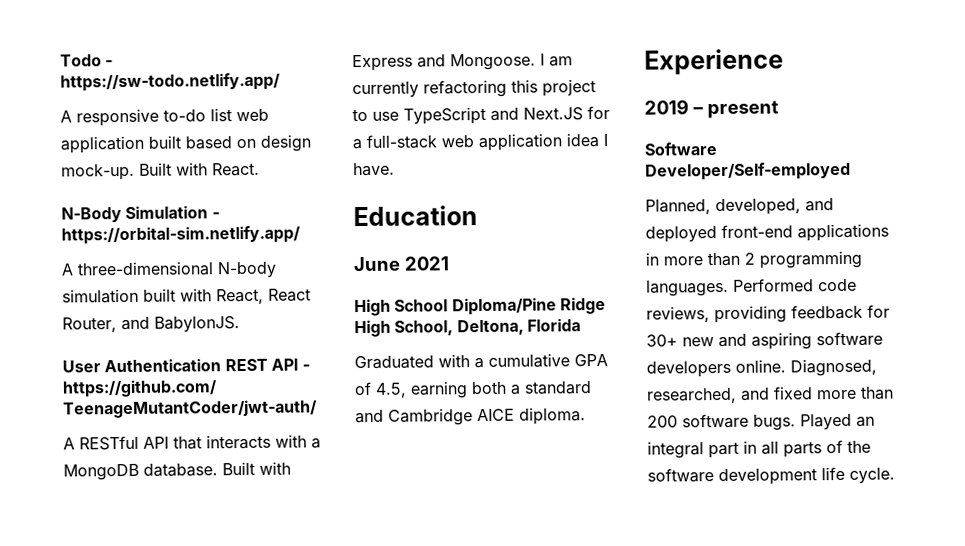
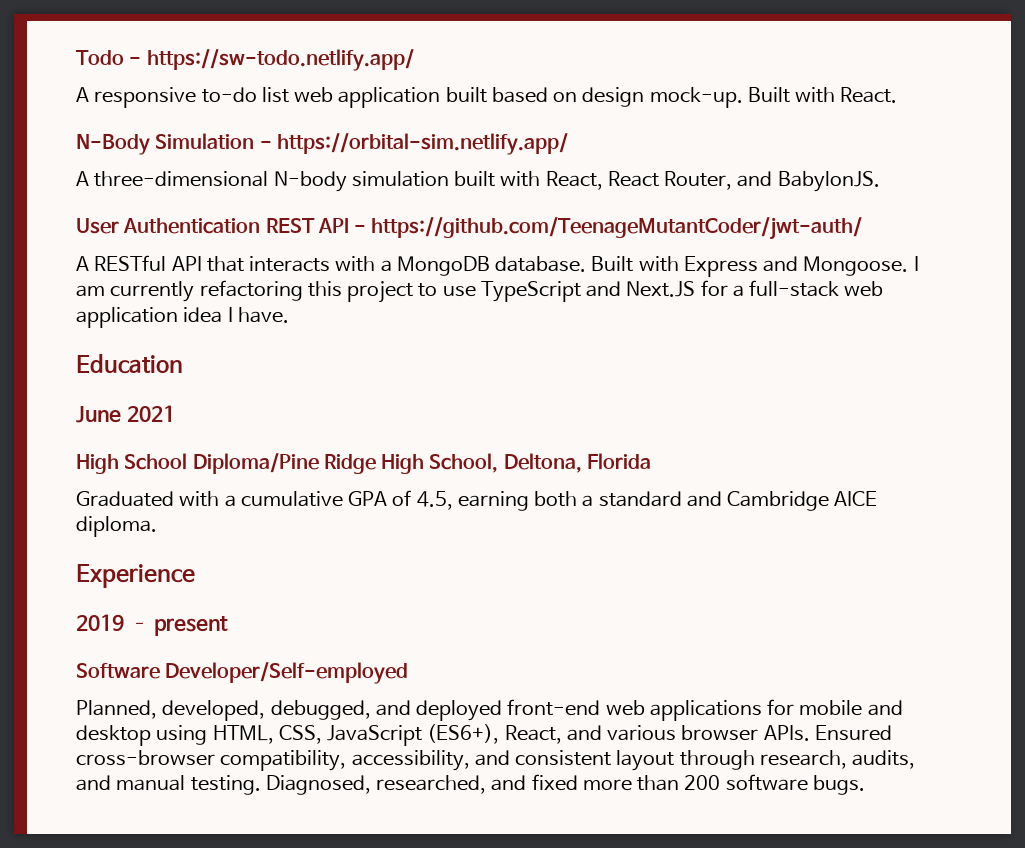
(801, 207) none -> [270,700,371,720] debugged,
[797,223,889,242] [645,250,862,269] [646,278,857,297] [646,304,890,324] [646,331,883,350] [646,359,786,378] applications in more than 2 programming languages. Performed code reviews, providing feedback for 30+ new and aspiring software developers online. -> [605,699,903,721] [76,724,892,746] [76,750,916,771] [76,775,261,795] web applications for mobile and desktop using HTML, CSS, JavaScript (ES6+), React, and various browser APIs. Ensured cross-browser compatibility, accessibility, and consistent layout through research, audits, and manual testing.
[800,413,875,431] [647,439,871,459] [647,466,895,486] Played an integral part in all parts of the software development life cycle. -> (865, 785) none

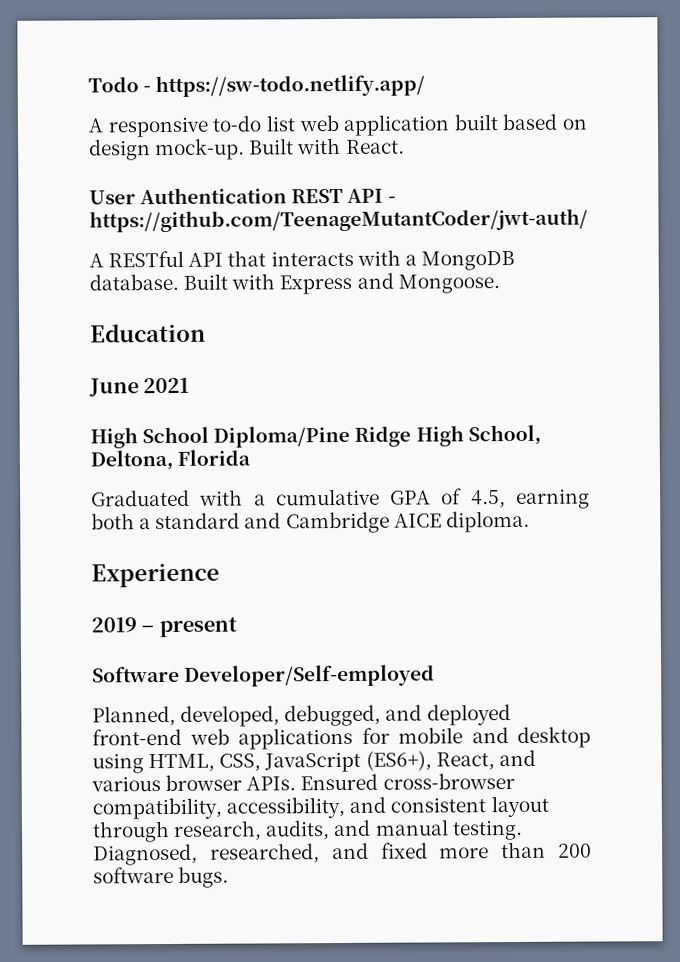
[76,133,568,155] [76,171,880,192] // N-Body Simulation - https://orbital-sim.netlify.app/ // A three-dimensional N-body simulation built with React, React Router, and BabylonJS. -> (405, 146) none
[913,256,919,271] [76,280,884,303] [76,307,289,328] I am currently refactoring this project to use TypeScript and Next.JS for a full-stack web application idea I have. -> (500, 284) none

